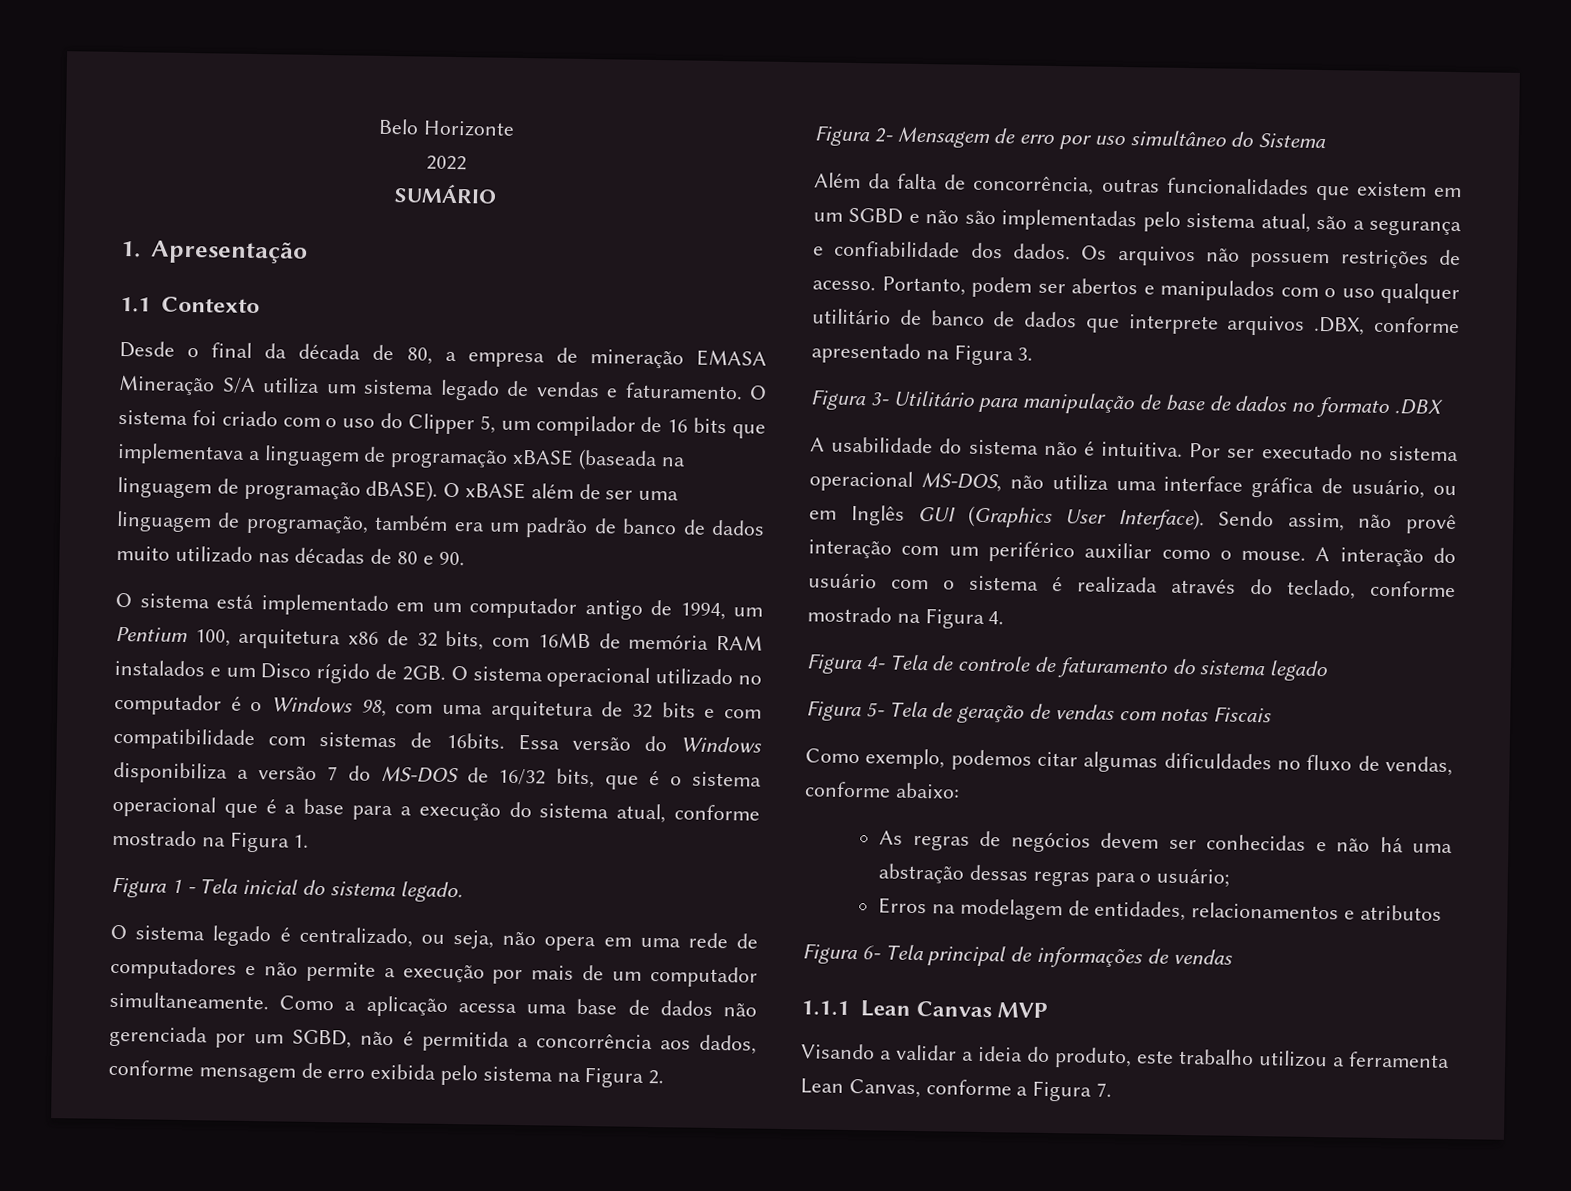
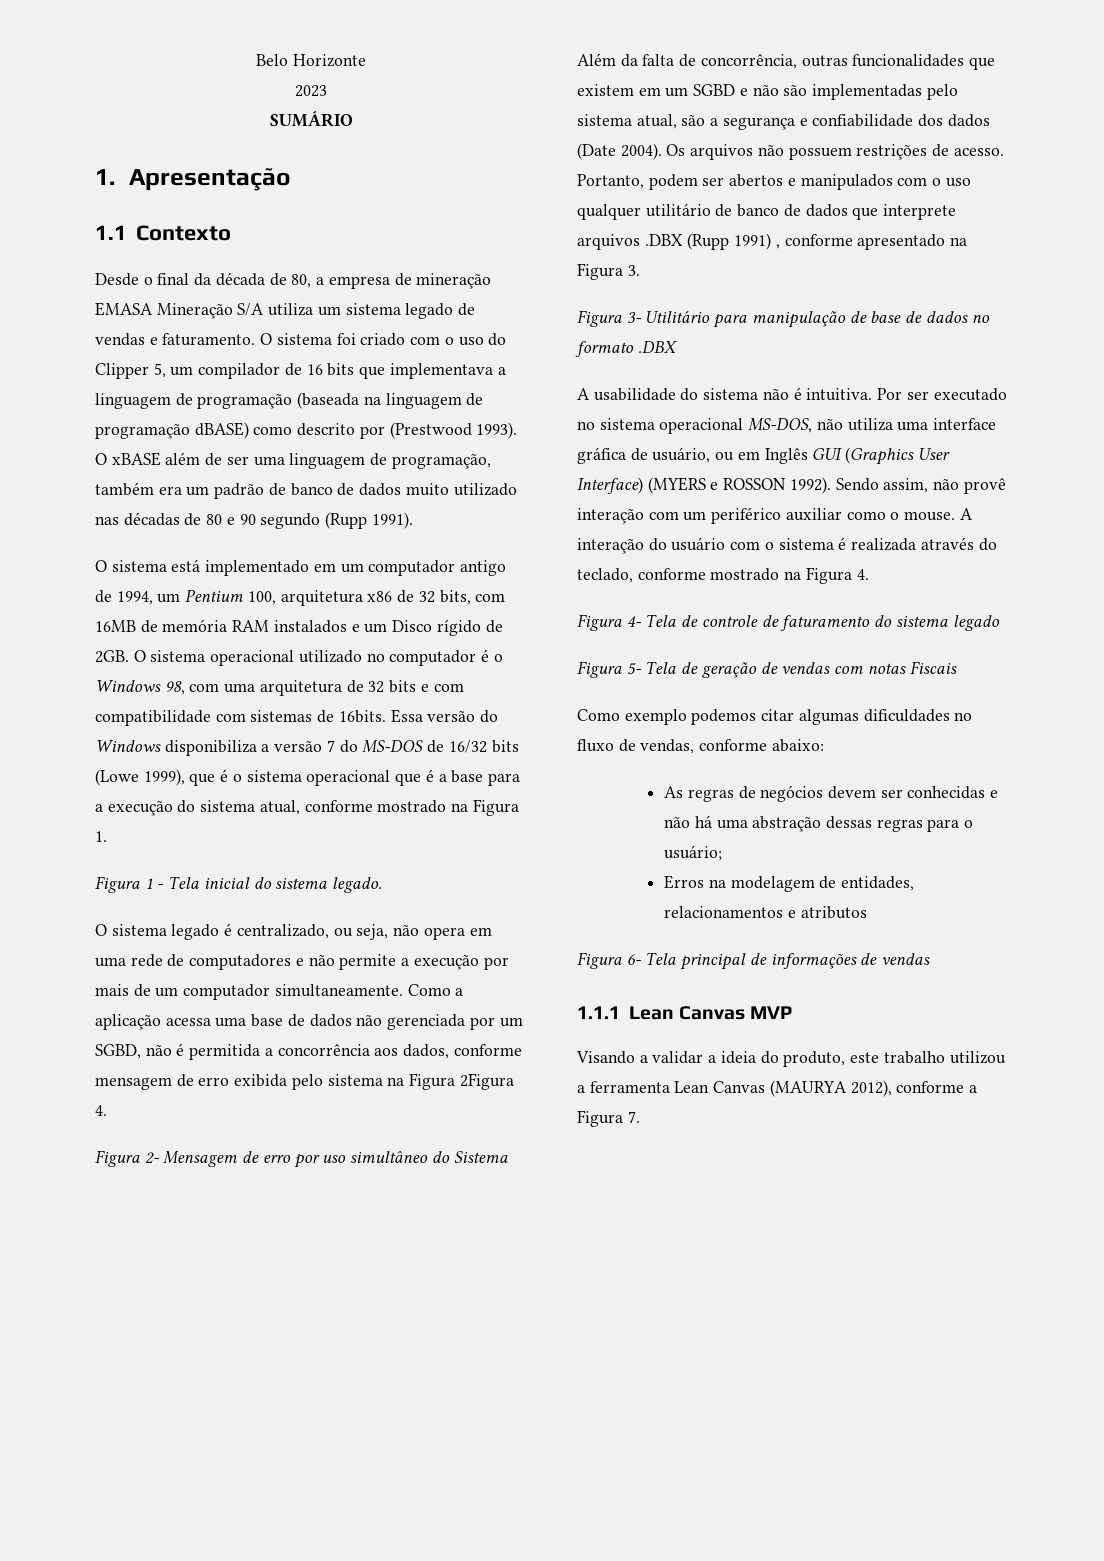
[425,155,467,171] 2022 -> [295,85,327,97] 2023
[512,448,575,466] xBASE -> (293, 401) none
[365,479,439,502] dBASE). -> [194,422,518,439] dBASE) como descrito por (Prestwood 1993).
[438,551,465,566] 90. -> [239,512,413,529] 90 segundo (Rupp 1991).
[556,768,596,789] bits, -> [491,740,519,753] [95,769,185,786] bits (Lowe 1999),
[648,1070,665,1085] 2. -> [459,1073,514,1090] [95,1105,107,1116] 2Figura 4.
[1013,243,1071,260] dados. -> [947,114,990,127] [577,143,662,160] dados (Date 2004).
[1313,316,1366,336] .DBX, -> [644,233,780,250] .DBX (Rupp 1991) ,
[1117,507,1205,531] Interface). -> [577,477,831,494] Interface) (MYERS e ROSSON 1992).
[865,748,946,770] exemplo, -> [624,709,687,725] exemplo
[848,1079,921,1099] Canvas, -> [713,1080,892,1097] Canvas (MAURYA 2012),

